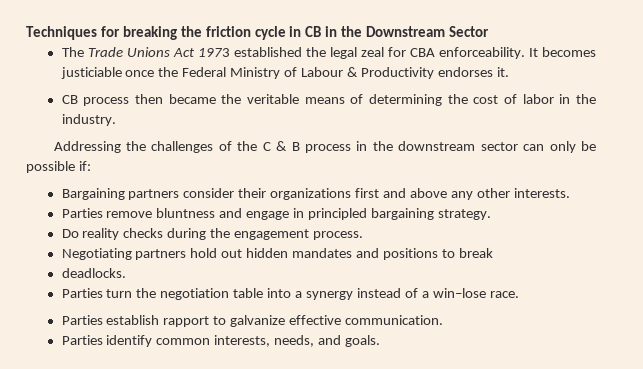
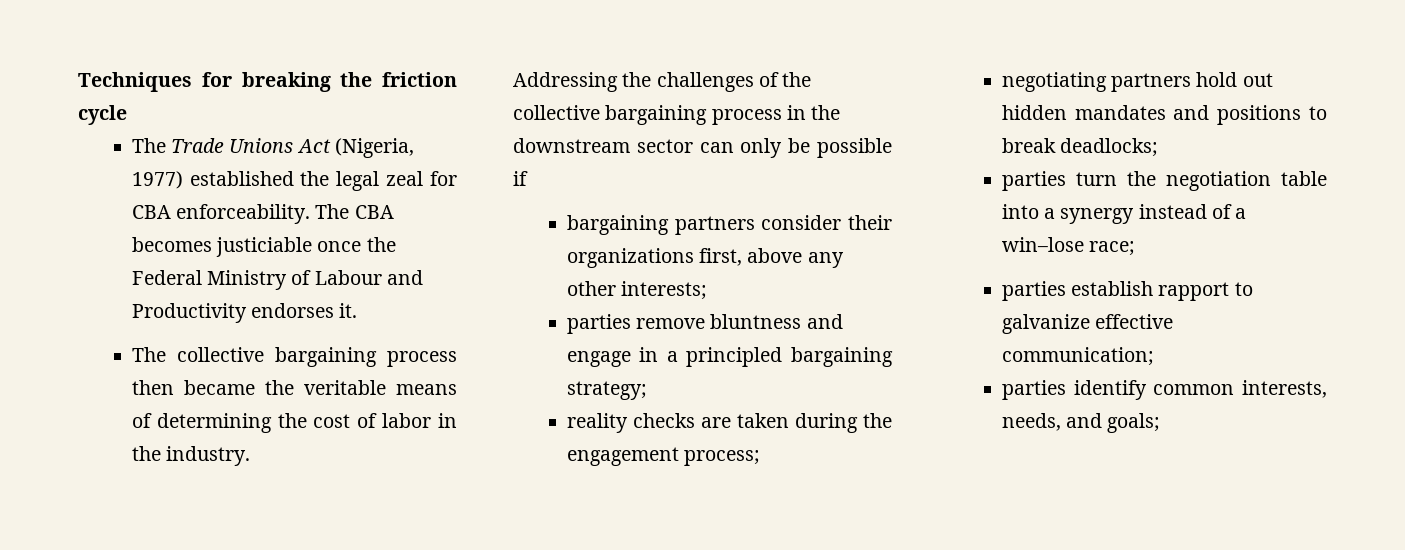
[289,26,490,37] in CB in the Downstream Sector -> (127, 115) none
[197,48,230,57] 1973 -> [334,138,414,158] [131,171,183,189] (Nigeria, 1977)
[528,48,538,57] It -> [315,204,394,219] The CBA
[346,67,358,77] & -> [386,270,423,285] and
[61,95,78,104] CB -> [131,347,377,367] The collective bargaining
[262,141,300,151] C & B -> [513,105,708,125] collective bargaining
[78,161,91,171] [61,188,125,200] if: // Bargaining -> [513,171,528,186] [566,215,669,235] if // bargaining
[355,188,407,198] first and -> [699,248,743,266] first,
[513,188,570,198] [61,208,103,218] interests. // Parties -> [621,281,708,300] [566,314,631,334] interests; // parties
(305, 213) none -> [666,351,678,362] a
[437,209,491,220] [61,228,164,240] strategy. // Do reality checks -> [566,381,647,400] [566,413,789,433] strategy; // reality checks are taken
[313,231,364,240] [61,248,132,260] process. // Negotiating -> [684,450,761,466] [1001,72,1107,92] process; // negotiating
[61,268,126,278] [61,288,103,298] // deadlocks. // Parties -> [1060,138,1159,157] [1001,171,1066,191] deadlocks; // parties
[489,291,519,298] [61,315,103,325] race. // Parties -> [1089,241,1136,256] [1001,281,1066,301] race; // parties
[345,315,444,325] [61,335,103,345] communication. // Parties -> [1001,347,1154,366] [1001,380,1066,400] communication; // parties
[345,335,381,347] goals. -> [1107,413,1161,433] goals;

